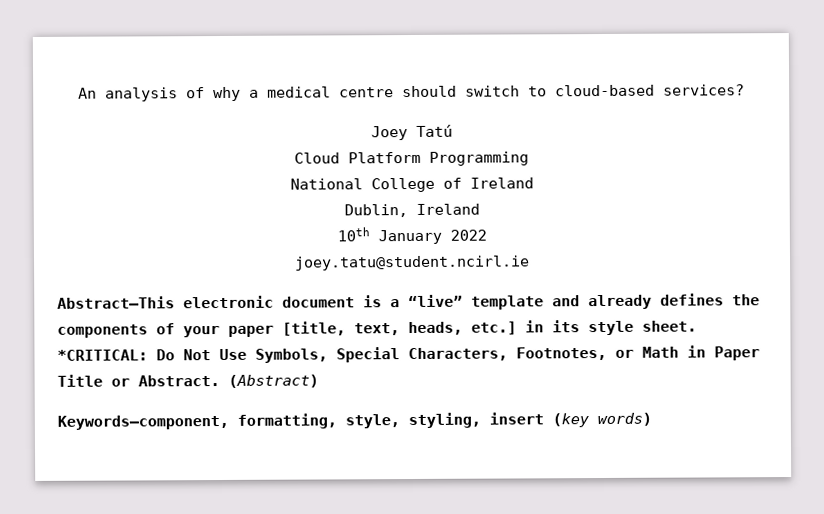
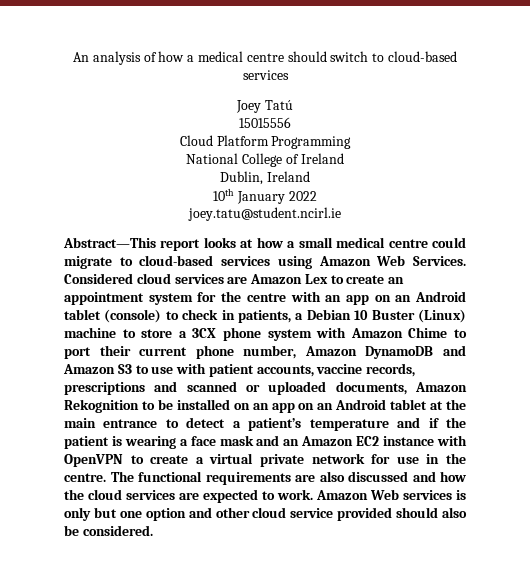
[213,86,241,102] why -> [158,51,185,62] how
[663,84,745,96] services? -> [242,70,289,80] services
(453, 130) none -> [239,117,291,128] // 15015556
[183,293,760,310] [57,320,697,338] [57,345,760,363] [57,374,319,388] [57,412,652,430] electronic document is a “live” template and already defines the components of your paper [title, text, heads, etc.] in its style sheet. *CRITICAL: Do Not Use Symbols, Special Characters, Footnotes, or Math in Paper Title or Abstract. (Abstract) // Keywords—component, formatting, style, styling, insert (key words) -> [160,237,467,251] [64,255,466,269] [64,273,405,284] [64,291,466,305] [64,309,466,323] [64,327,467,341] [64,345,466,359] [63,363,416,377] [64,381,467,395] [64,399,466,413] [64,417,467,431] [64,435,467,449] [64,453,467,467] [64,471,466,485] [64,489,466,503] [64,507,467,521] [64,525,153,536] report looks at how a small medical centre could migrate to cloud-based services using Amazon Web Services. Considered cloud services are Amazon Lex to create an appointment system for the centre with an app on an Android tablet (console) to check in patients, a Debian 10 Buster (Linux) machine to store a 3CX phone system with Amazon Chime to port their current phone number, Amazon DynamoDB and Amazon S3 to use with patient accounts, vaccine records, prescriptions and scanned or uploaded documents, Amazon Rekognition to be installed on an app on an Android tablet at the main entrance to detect a patient’s temperature and if the patient is wearing a face mask and an Amazon EC2 instance with OpenVPN to create a virtual private network for use in the centre. The functional requirements are also discussed and how the cloud services are expected to work. Amazon Web services is only but one option and other cloud service provided should also be considered.

